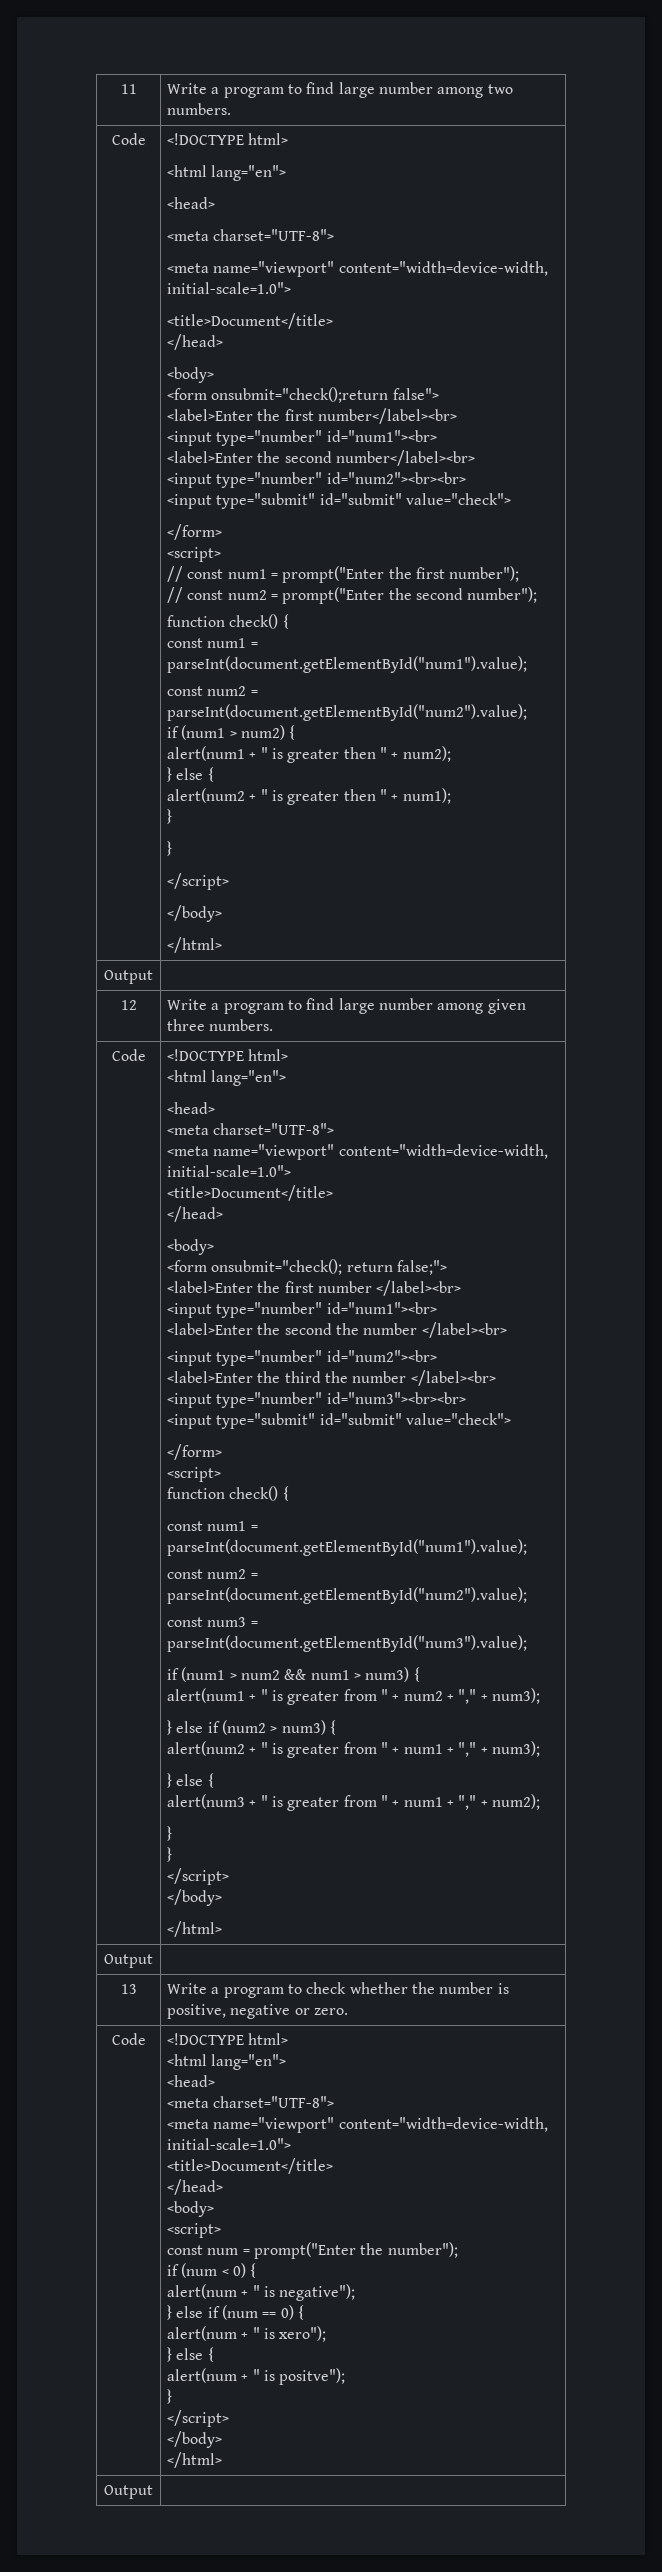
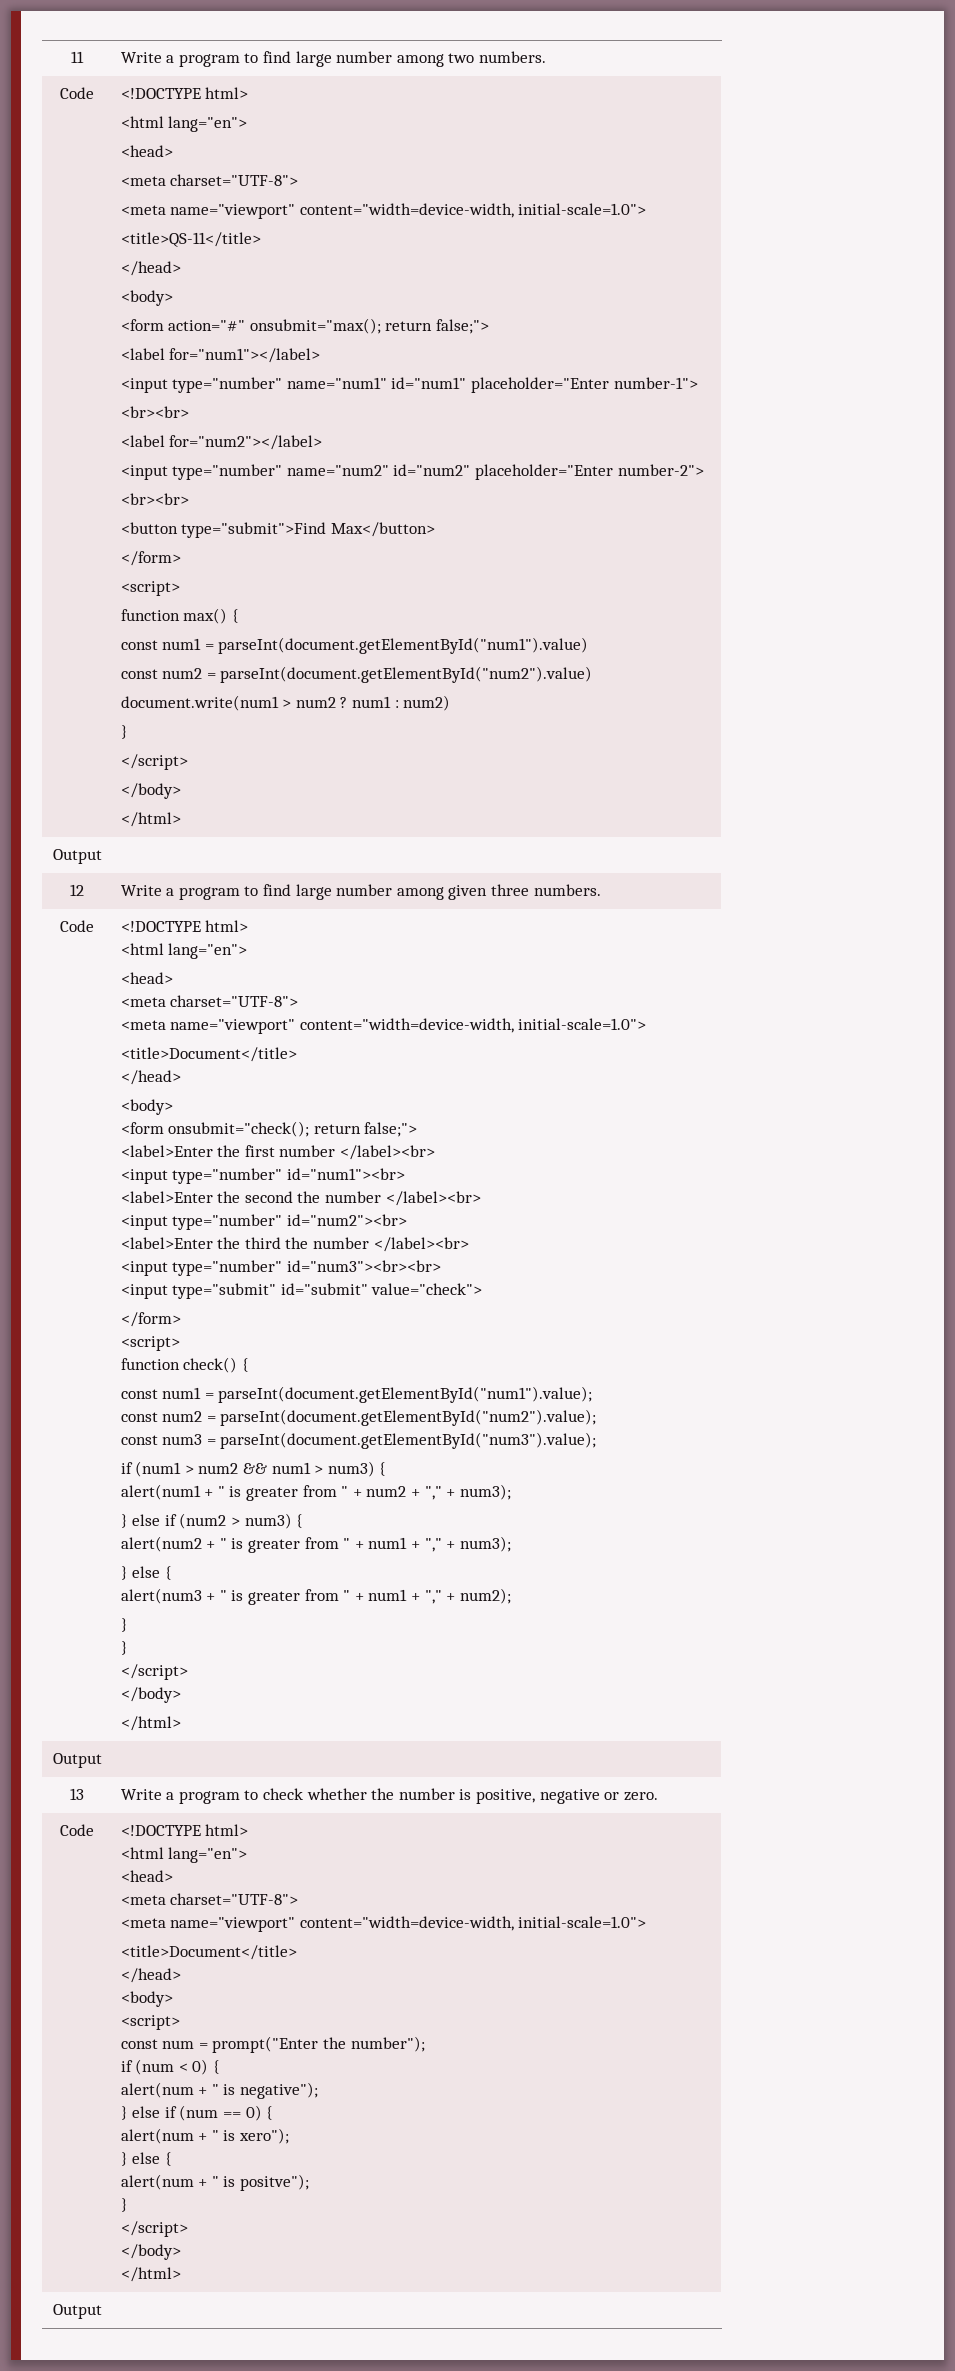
[167,313,334,329] [167,334,224,350] [167,367,215,383] [167,387,439,403] [167,408,458,424] [167,430,437,446] [167,450,476,466] [167,472,466,488] [167,493,512,509] [167,524,223,540] [167,547,222,562] [167,566,520,583] [167,587,538,604] [167,614,289,629] [167,638,258,648] [167,656,528,673] [167,686,258,696] [167,704,528,721] [167,725,296,740] [167,746,451,763] [167,767,214,782] [167,788,451,805] [167,809,173,824] <title>Document</title> // </head> // <body> // <form onsubmit="check();return false"> // <label>Enter the first number</label><br> // <input type="number" id="num1"><br> // <label>Enter the second number</label><br> // <input type="number" id="num2"><br><br> // <input type="submit" id="submit" value="check"> // </form> // <script> // // const num1 = prompt("Enter the first number"); // // const num2 = prompt("Enter the second number"); // function check() { // const num1 = parseInt(document.getElementById("num1").value); // const num2 = parseInt(document.getElementById("num2").value); // if (num1 > num2) { // alert(num1 + " is greater then " + num2); // } else { // alert(num2 + " is greater then " + num1); // } -> [120,232,261,247] [120,261,181,276] [120,290,173,306] [120,318,490,334] [120,348,321,363] [120,377,698,393] [120,406,189,418] [120,435,323,450] [120,464,704,480] [120,493,189,505] [120,522,435,538] [120,551,181,566] [120,581,180,596] [120,608,239,624] [120,637,589,654] [120,666,593,683] [120,695,451,711] <title>QS-11</title> // </head> // <body> // <form action="#" onsubmit="max(); return false;"> // <label for="num1"></label> // <input type="number" name="num1" id="num1" placeholder="Enter number-1"> // <br><br> // <label for="num2"></label> // <input type="number" name="num2" id="num2" placeholder="Enter number-2"> // <br><br> // <button type="submit">Find Max</button> // </form> // <script> // function max() { // const num1 = parseInt(document.getElementById("num1").value) // const num2 = parseInt(document.getElementById("num2").value) // document.write(num1 > num2 ? num1 : num2)

